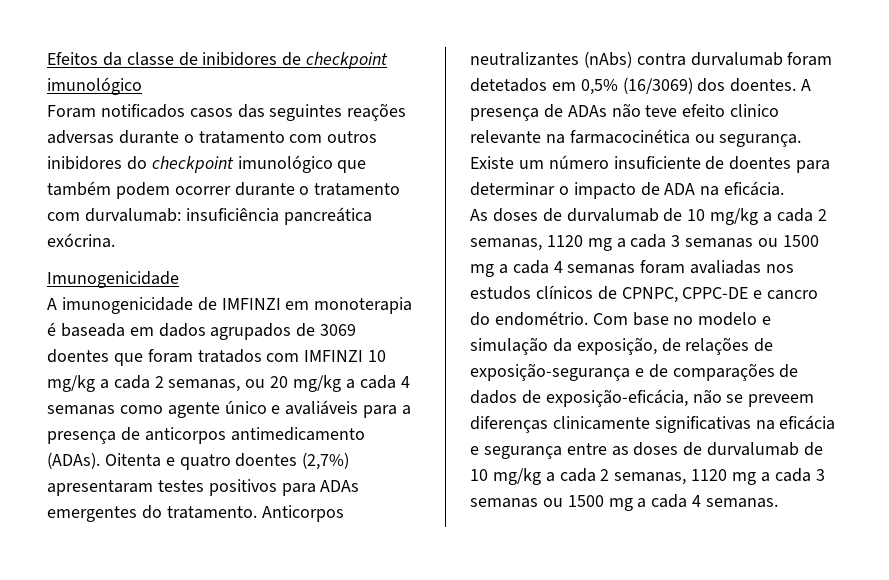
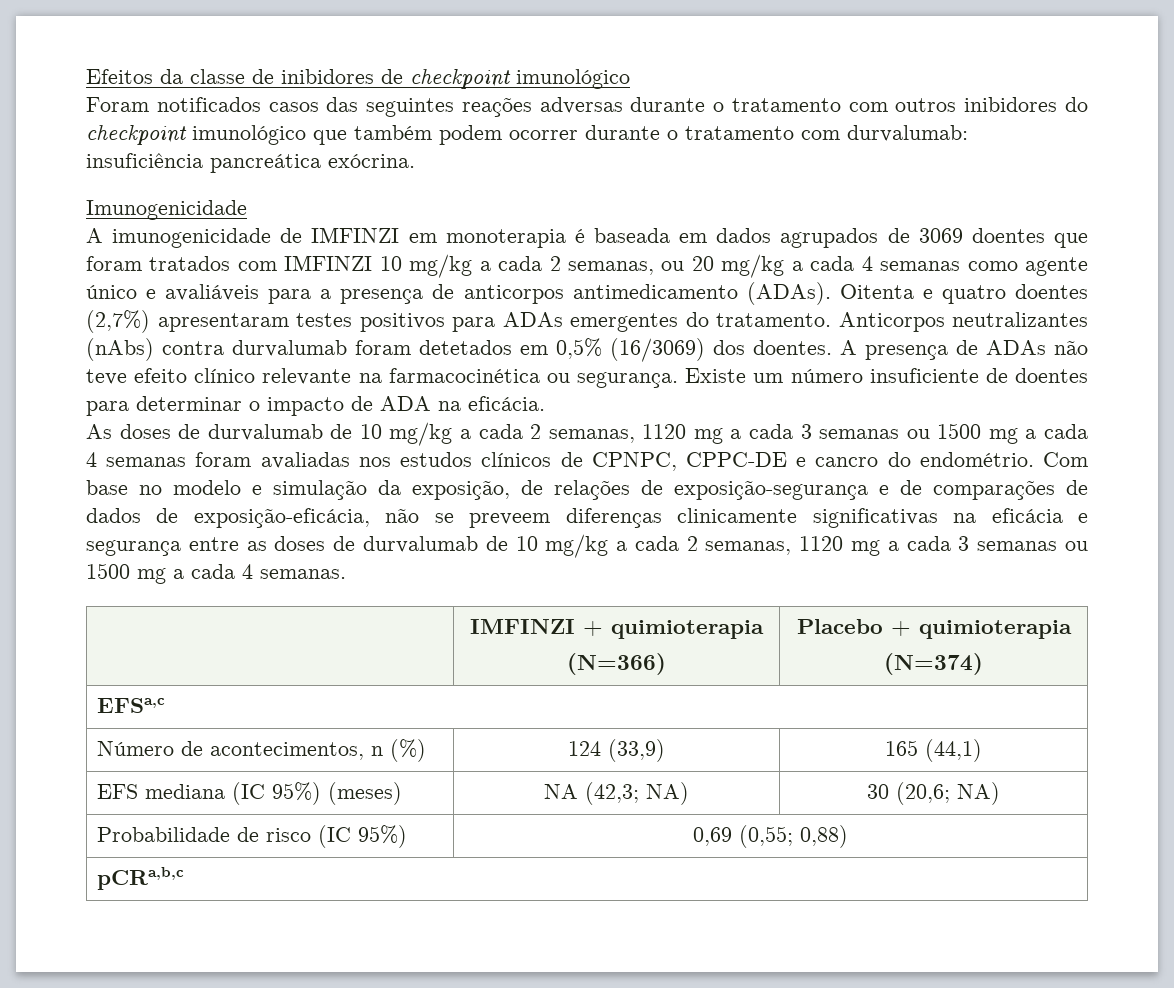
[730,104,780,117] clinico -> [194,368,256,383] clínico
(779, 503) none -> [469,619,764,639] [567,653,666,675] [796,619,1072,639] [884,653,983,675] [97,698,166,713] [97,739,427,762] [568,739,665,762] [885,739,982,762] [97,782,403,805] [544,782,689,805] [867,782,1000,805] [97,825,408,848] [693,825,848,848] [97,867,185,890] // | IMFINZI + quimioterapia // (N=366) | Placebo + quimioterapia // (N=374) // EFSa,c // Número de acontecimentos, n (%) | 124 (33,9) | 165 (44,1) // EFS mediana (IC 95%) (meses) | NA (42,3; NA) | 30 (20,6; NA) // Probabilidade de risco (IC 95%) | 0,69 (0,55; 0,88) // pCRa,b,c

